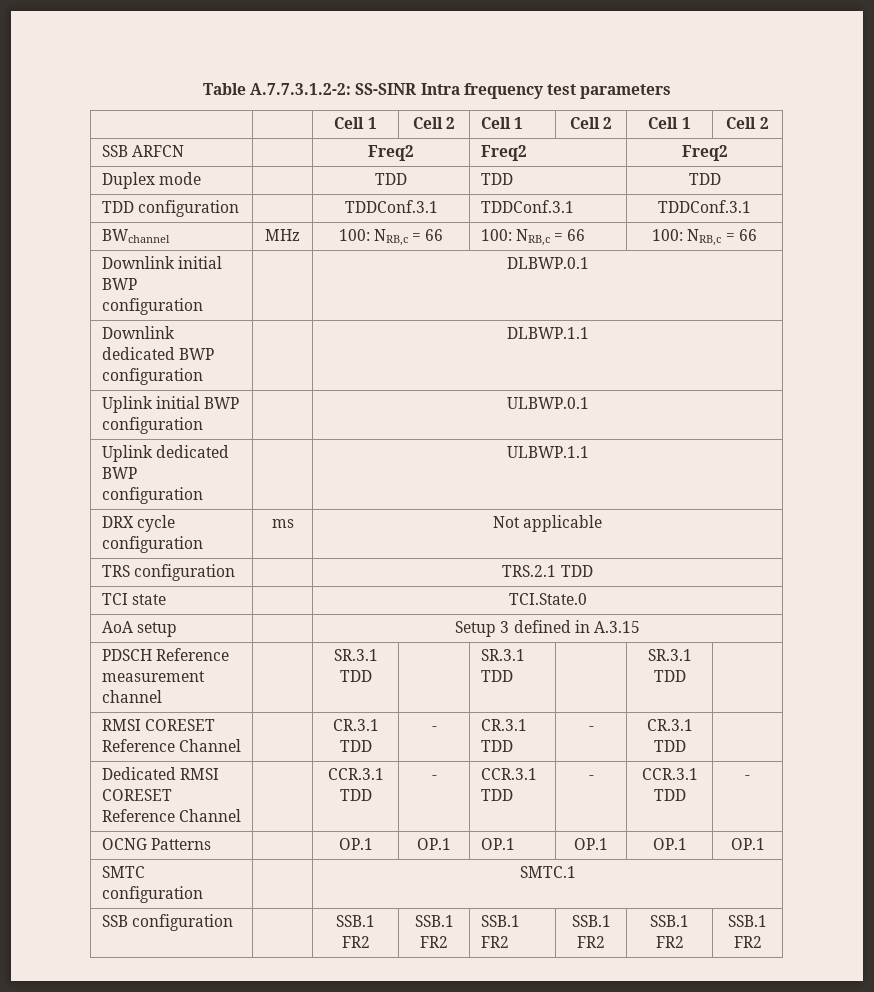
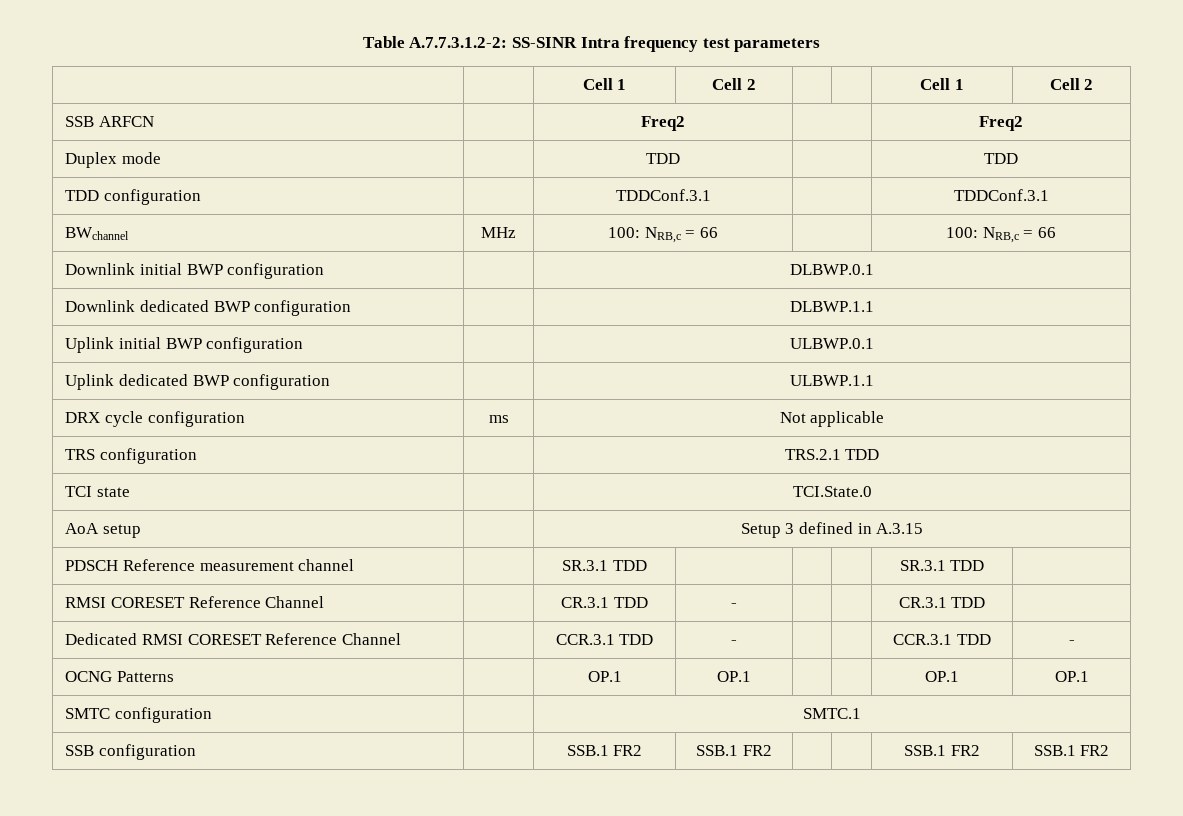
[480,117,524,129] [569,117,613,129] Cell 1 | Cell 2 -> (756, 84) |
[480,145,527,161] Freq2 -> (685, 123) none
[480,173,513,185] TDD -> (680, 158) none
[480,200,574,213] TDDConf.3.1 -> (711, 195) none
[480,229,586,246] 100: NRB,c = 66 -> (718, 232) none
[480,649,525,661] [480,670,513,682] SR.3.1 TDD -> (647, 565) none
[480,719,527,731] [480,740,513,752] [588,726,594,731] CR.3.1 TDD | - -> (737, 605) |
[480,768,537,780] [480,789,513,801] [588,775,594,780] CCR.3.1 TDD | - -> (737, 642) |
[480,838,515,850] [574,838,608,850] OP.1 | OP.1 -> (751, 676) |
[480,915,520,927] [480,936,509,948] [571,915,611,927] [577,936,605,948] [650,915,689,927] [655,936,684,948] [728,915,767,927] [733,936,762,948] SSB.1 FR2 | SSB.1 FR2 | SSB.1 FR2 | SSB.1 FR2 -> [904,745,980,756] [1033,745,1110,756] | | SSB.1 FR2 | SSB.1 FR2

